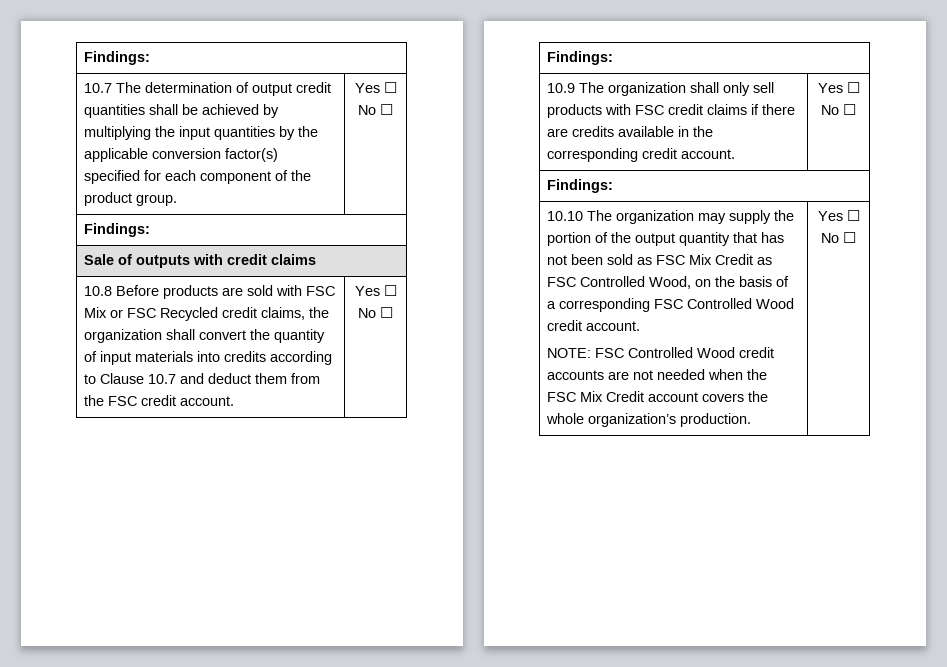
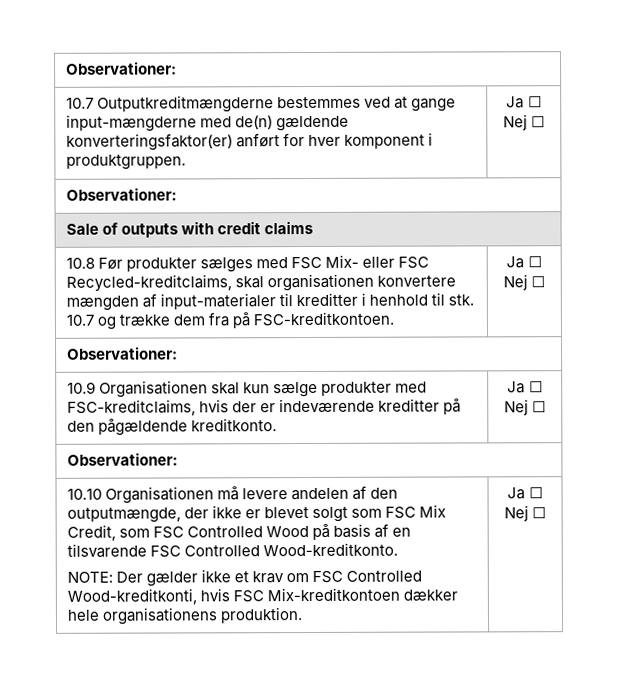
[84,51,151,65] [84,82,332,96] [84,104,280,118] [84,126,319,140] [84,148,279,162] [84,170,312,184] [84,192,178,206] [354,82,397,93] [358,104,393,115] [84,223,151,237] Findings: // 10.7 The determination of output credit quantities shall be achieved by multiplying the input quantities by the applicable conversion factor(s) specified for each component of the product group. | Yes ☐ No ☐ // Findings: -> [65,61,177,75] [65,95,456,113] [65,114,349,132] [65,132,433,151] [65,154,186,170] [506,96,542,109] [502,114,546,131] [65,187,177,201] Observationer: // 10.7 Outputkreditmængderne bestemmes ved at gange input-mængderne med de(n) gældende konverteringsfaktor(er) anført for hver komponent i produktgruppen. | Ja ☐ Nej ☐ // Observationer:
[116,285,336,299] [84,307,330,321] [84,329,326,343] [84,351,333,365] [84,373,321,384] [84,395,235,406] [354,285,397,296] [358,307,393,318] [547,51,614,65] [547,82,775,96] [547,104,796,118] [547,126,714,137] [547,148,736,162] [817,82,860,93] [821,104,856,115] [547,179,614,193] [547,210,795,224] [547,232,785,246] [547,254,773,265] [547,276,790,289] [547,298,795,312] [547,320,641,331] [547,347,775,358] [547,369,768,380] [547,391,769,402] [546,413,752,427] [817,210,860,221] [821,233,839,243] Before products are sold with FSC Mix or FSC Recycled credit claims, the organization shall convert the quantity of input materials into credits according to Clause 10.7 and deduct them from the FSC credit account. | Yes ☐ No ☐ // Findings: // 10.9 The organization shall only sell products with FSC credit claims if there are credits available in the corresponding credit account. | Yes ☐ No ☐ // Findings: // 10.10 The organization may supply the portion of the output quantity that has not been sold as FSC Mix Credit as FSC Controlled Wood, on the basis of a corresponding FSC Controlled Wood credit account. // NOTE: FSC Controlled Wood credit accounts are not needed when the FSC Mix Credit account covers the whole organization’s production. | Yes ☐ No -> [97,254,430,273] [65,273,456,292] [65,292,475,311] [65,311,394,330] [506,256,542,269] [502,274,546,291] [66,346,178,360] [66,380,427,398] [66,398,461,416] [66,418,277,436] [507,381,543,394] [503,399,547,416] [66,452,178,466] [66,485,398,504] [66,504,447,523] [66,523,412,541] [66,542,398,558] [66,569,423,587] [66,587,458,605] [66,607,302,625] [507,487,543,500] [503,505,529,522] Før produkter sælges med FSC Mix- eller FSC Recycled-kreditclaims, skal organisationen konvertere mængden af input-materialer til kreditter i henhold til stk. 10.7 og trække dem fra på FSC-kreditkontoen. | Ja ☐ Nej ☐ // Observationer: // 10.9 Organisationen skal kun sælge produkter med FSC-kreditclaims, hvis der er indeværende kreditter på den pågældende kreditkonto. | Ja ☐ Nej ☐ // Observationer: // 10.10 Organisationen må levere andelen af den outputmængde, der ikke er blevet solgt som FSC Mix Credit, som FSC Controlled Wood på basis af en tilsvarende FSC Controlled Wood-kreditkonto. // NOTE: Der gælder ikke et krav om FSC Controlled Wood-kreditkonti, hvis FSC Mix-kreditkontoen dækker hele organisationens produktion. | Ja ☐ Nej

